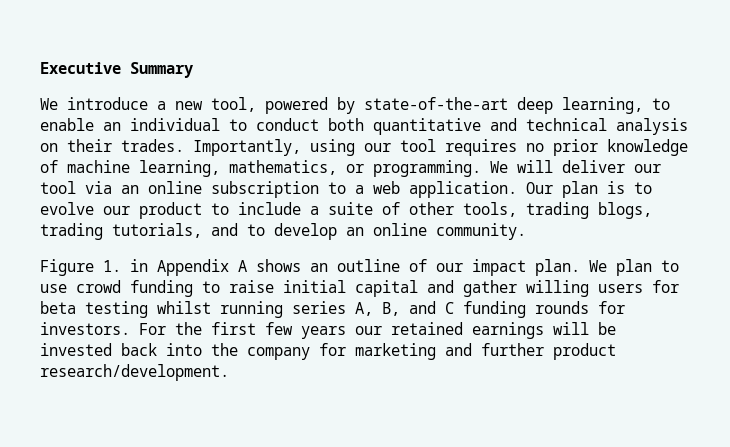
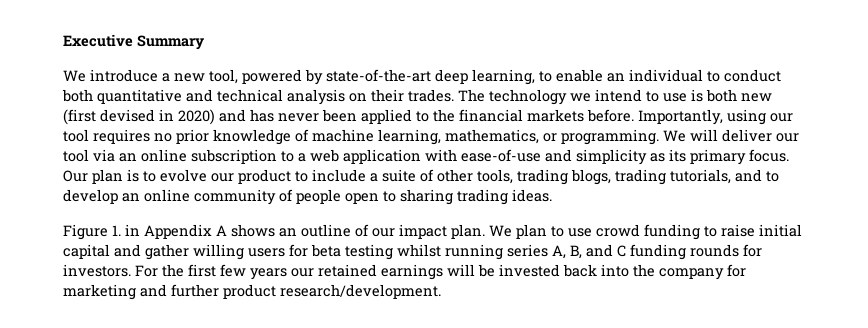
(184, 145) none -> [458,89,772,105] [63,109,634,125] The technology we intend to use is both new (first devised in 2020) and has never been applied to the financial markets before.
[409,181,517,198] application. -> [343,149,789,165] application with ease-of-use and simplicity as its primary focus.
[436,223,526,240] community. -> [194,189,552,205] community of people open to sharing trading ideas.

